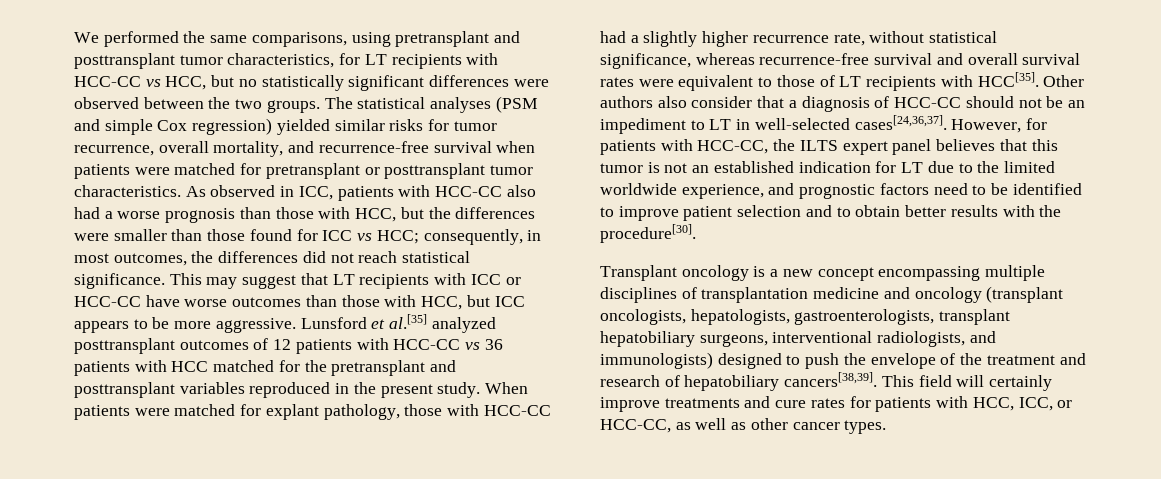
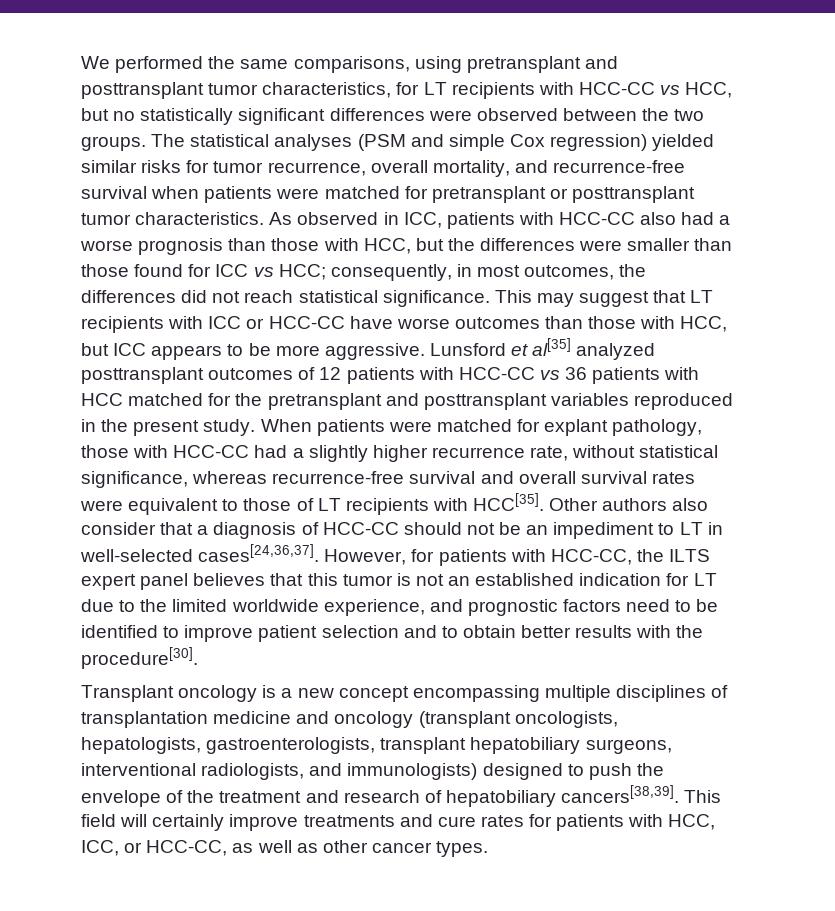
[389,314,428,329] al.[35] -> [532,338,572,356] al[35]

